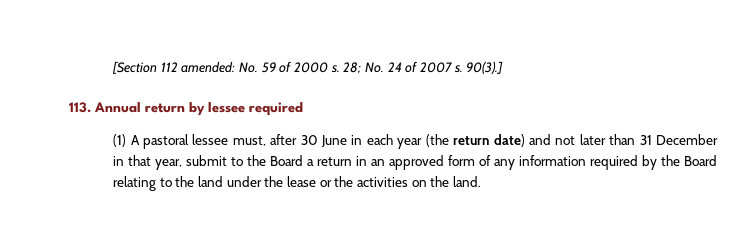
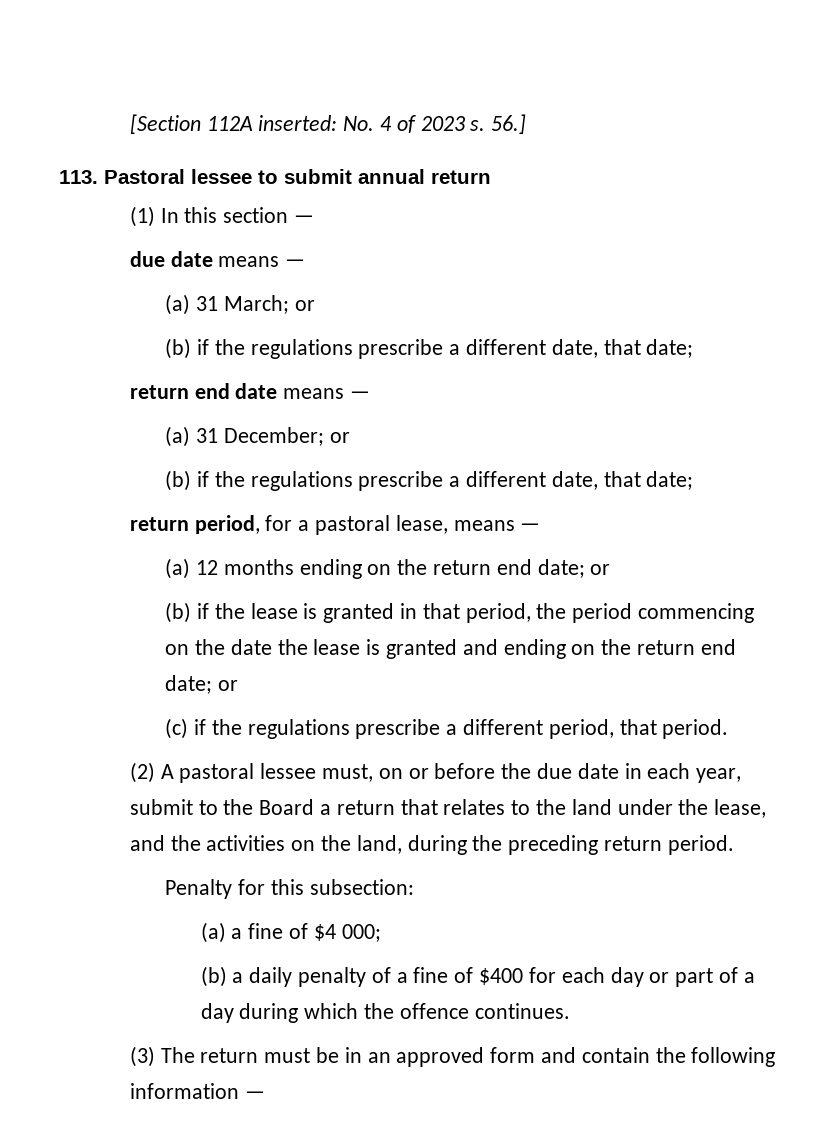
[160,61,504,74] [69,102,303,116] [113,134,718,149] [113,155,152,166] 112 amended: No. 59 of 2000 s. 28; No. 24 of 2007 s. 90(3).] // 113. Annual return by lessee required // (1) A pastoral lessee must, after 30 June in each year (the return date) and not later than 31 December in that -> [206,114,527,134] [59,169,491,184] [129,206,315,227] [129,251,306,267] [165,294,315,315] [165,338,694,359] [129,383,371,399] [165,426,350,447] [165,470,694,491] [129,515,541,535] [165,558,611,579] [165,602,755,623] [165,639,736,659] [165,675,239,694] [165,718,729,739] [129,762,691,783] 112A inserted: No. 4 of 2023 s. 56.] // 113. Pastoral lessee to submit annual return // (1) In this section — // due date means — // (a) 31 March; or // (b) if the regulations prescribe a different date, that date; // return end date means — // (a) 31 December; or // (b) if the regulations prescribe a different date, that date; // return period, for a pastoral lease, means — // (a) 12 months ending on the return end date; or // (b) if the lease is granted in that period, the period commencing on the date the lease is granted and ending on the return end date; or // (c) if the regulations prescribe a different period, that period. // (2) A pastoral lessee must, on or before the due date in each
[356,155,717,170] [113,176,157,191] in an approved form of any information required by the Board relating -> [400,799,506,815] that relates
[287,176,332,187] lease or -> [714,799,767,818] [129,835,165,851] lease, and
[452,176,481,187] land. -> [356,835,734,855] [165,879,414,899] [200,922,381,943] [200,966,755,987] [200,1003,570,1023] [129,1046,776,1067] [129,1083,265,1099] land, during the preceding return period. // Penalty for this subsection: // (a) a fine of $4 000; // (b) a daily penalty of a fine of $400 for each day or part of a day during which the offence continues. // (3) The return must be in an approved form and contain the following information —

